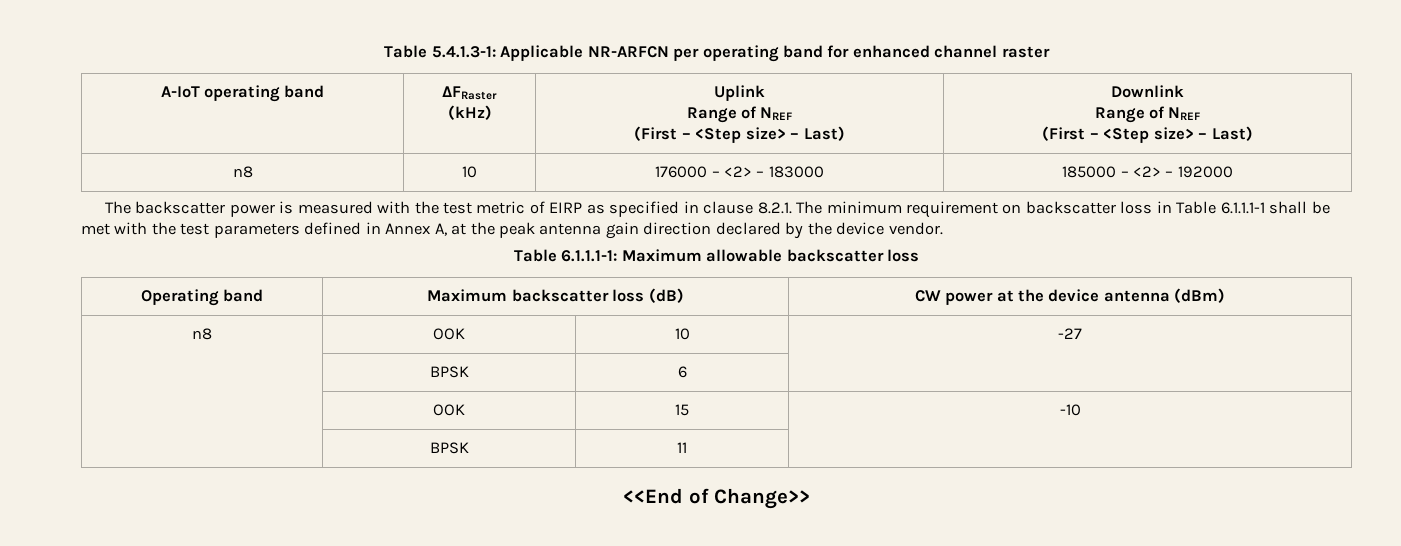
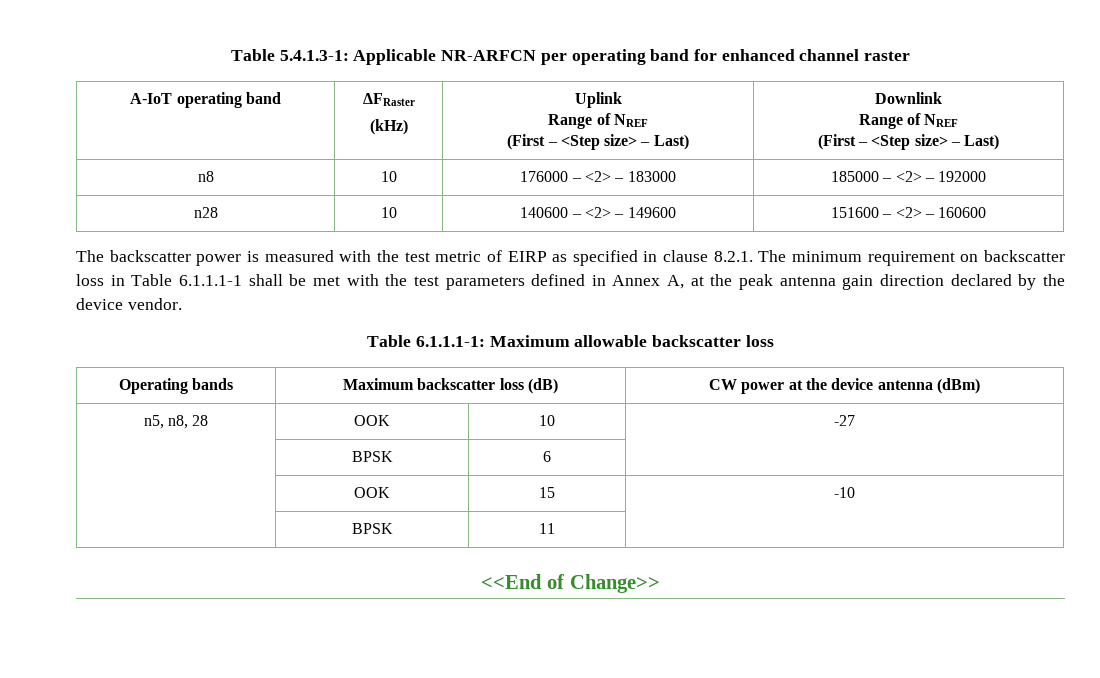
(1233, 172) none -> [193,207,218,218] [380,207,397,218] [520,207,676,218] [830,207,987,218] // n28 | 10 | 140600 – <2> – 149600 | 151600 – <2> – 160600
[223,289,264,302] band -> [192,378,234,390] bands
[192,328,212,340] n8 -> [143,415,209,429] n5, n8, 28

